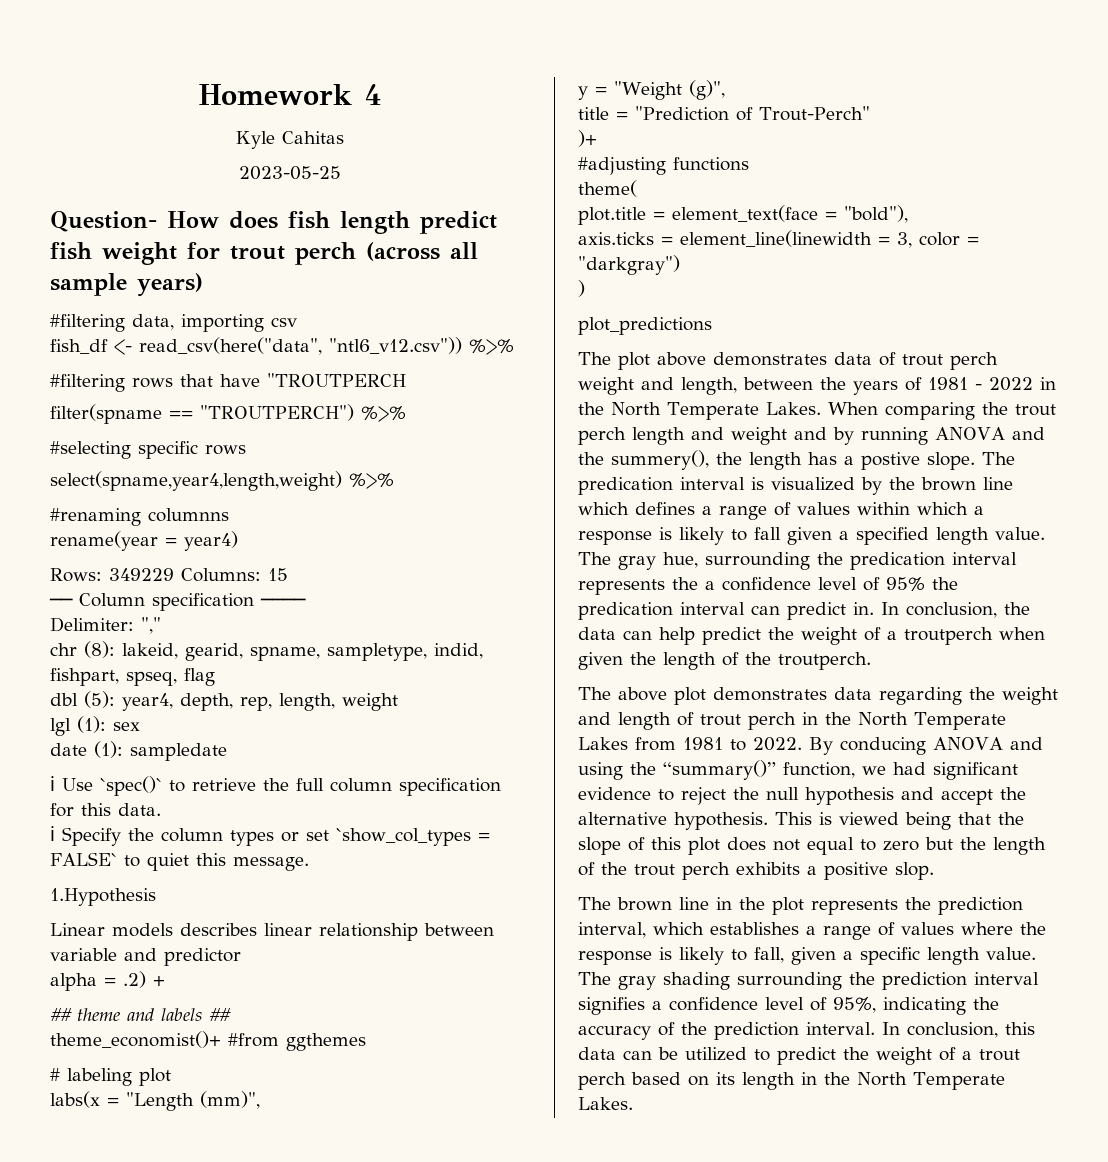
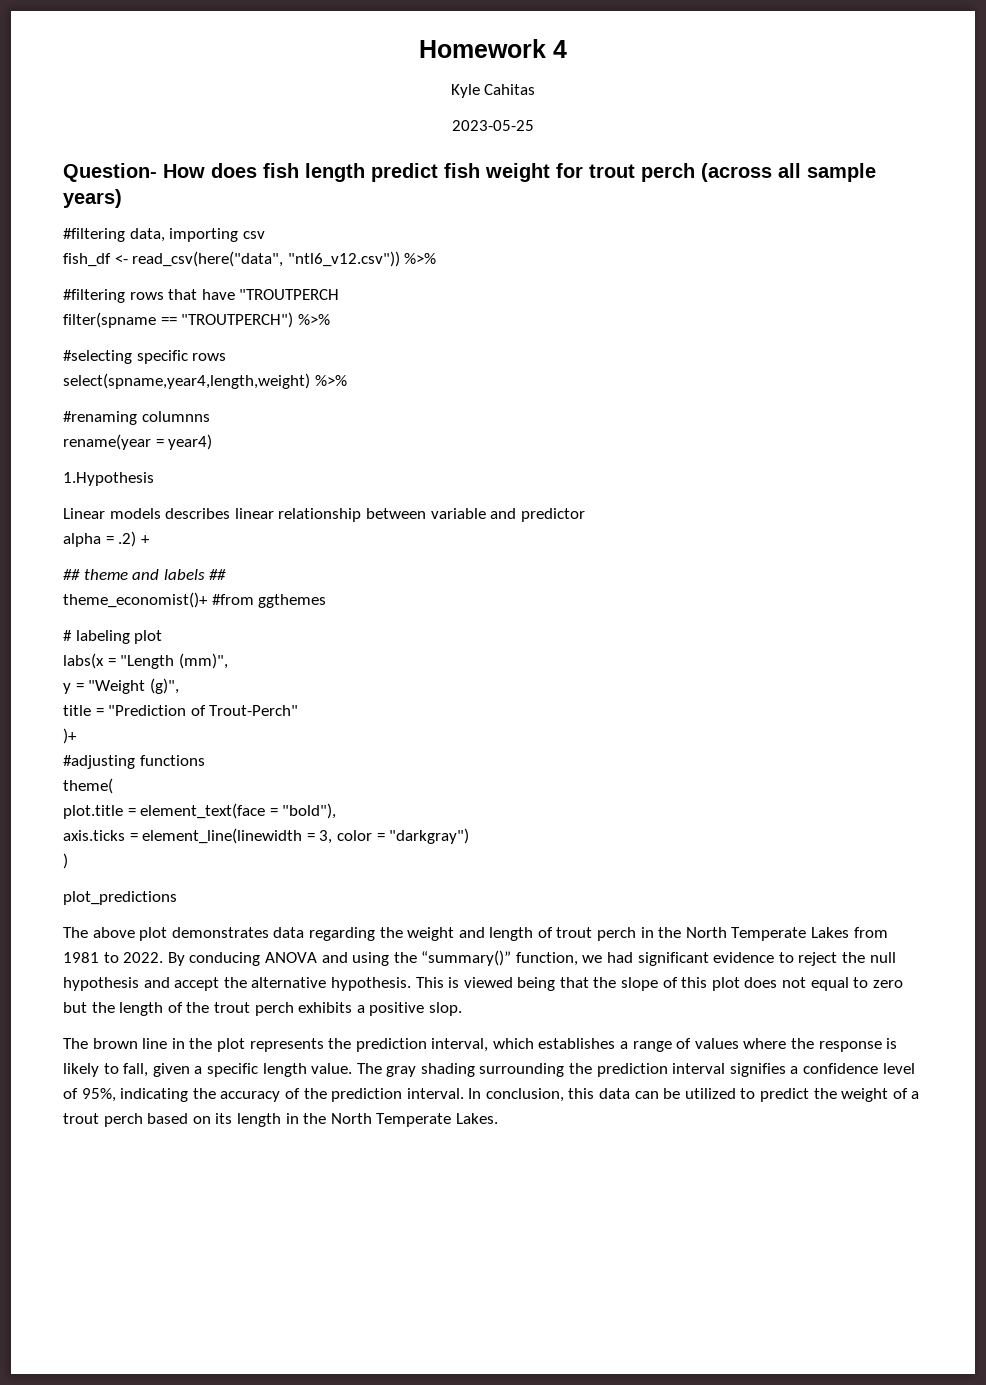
[50,568,288,582] [49,593,306,611] [50,617,161,634] [50,641,483,661] [50,668,215,686] [50,691,398,711] [50,716,140,736] [50,741,227,761] [50,776,501,796] [50,803,161,817] [50,826,490,846] [50,852,309,871] // Rows: 349229 Columns: 15 // ── Column specification ──── // Delimiter: "," // chr (8): lakeid, gearid, spname, sampletype, indid, fishpart, spseq, flag // dbl (5): year4, depth, rep, length, weight // lgl (1): sex // date (1): sampledate // ℹ Use `spec()` to retrieve the full column specification for this data. // ℹ Specify the column types or set `show_col_types = FALSE` to quiet this message. -> (213, 442) none
[578,352,998,370] [578,377,1056,395] [578,402,1056,420] [578,427,1045,445] [578,450,1015,470] [578,477,1013,495] [578,502,984,520] [578,527,1045,545] [578,552,1017,570] [578,577,958,595] [578,602,1030,620] [578,627,1045,645] [578,652,871,670] // The plot above demonstrates data of trout perch weight and length, between the years of 1981 - 2022 in the North Temperate Lakes. When comparing the trout perch length and weight and by running ANOVA and the summery(), the length has a postive slope. The predication interval is visualized by the brown line which defines a range of values within which a response is likely to fall given a specified length value. The gray hue, surrounding the predication interval represents the a confidence level of 95% the predication interval can predict in. In conclusion, the data can help predict the weight of a troutperch when given the length of the troutperch. -> (177, 898) none

